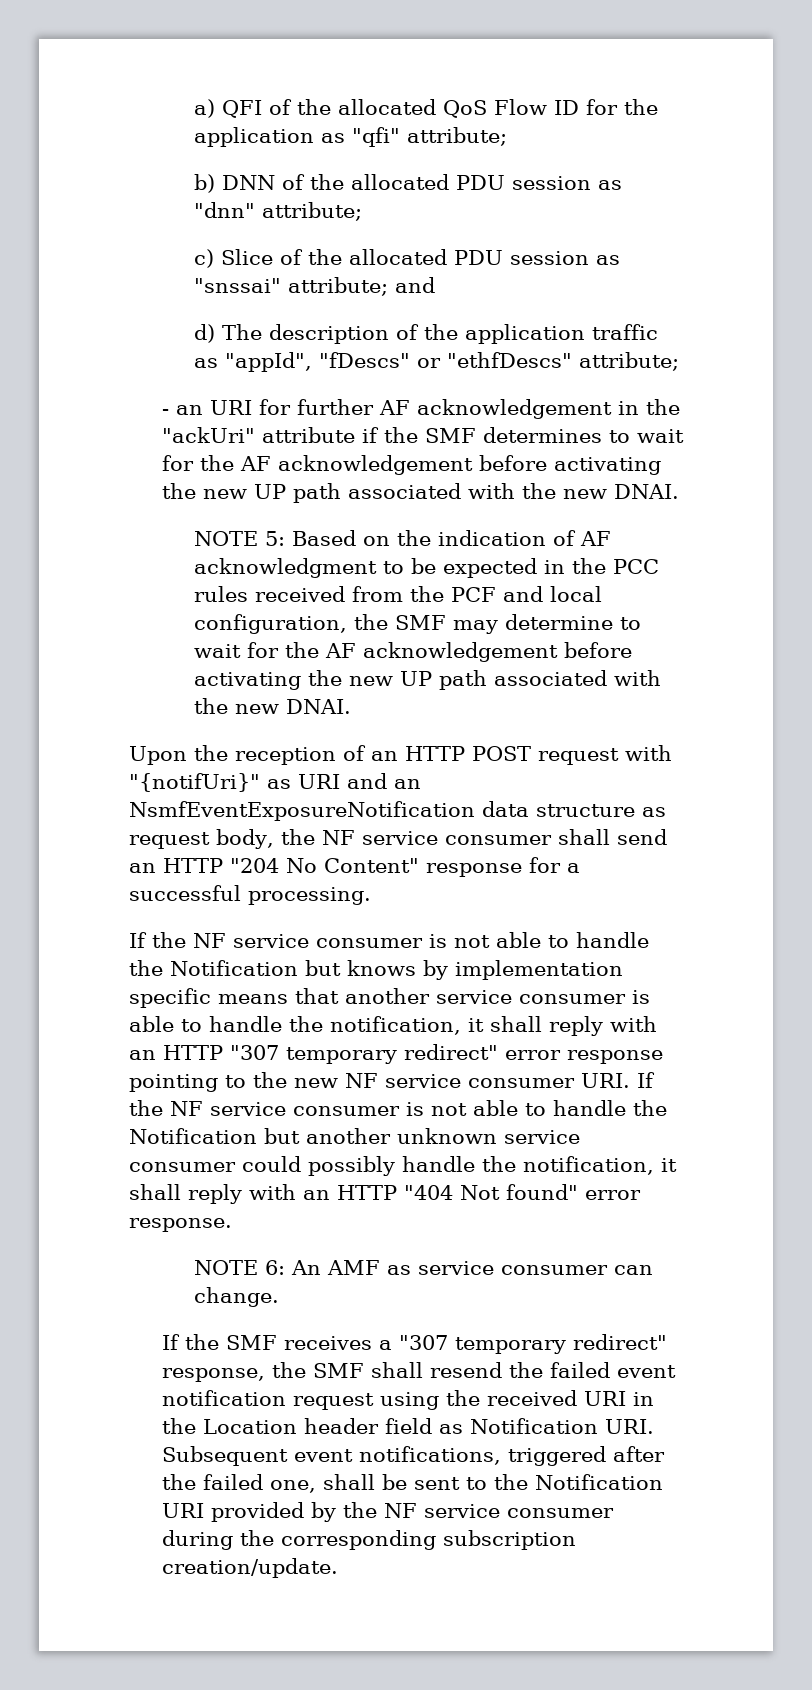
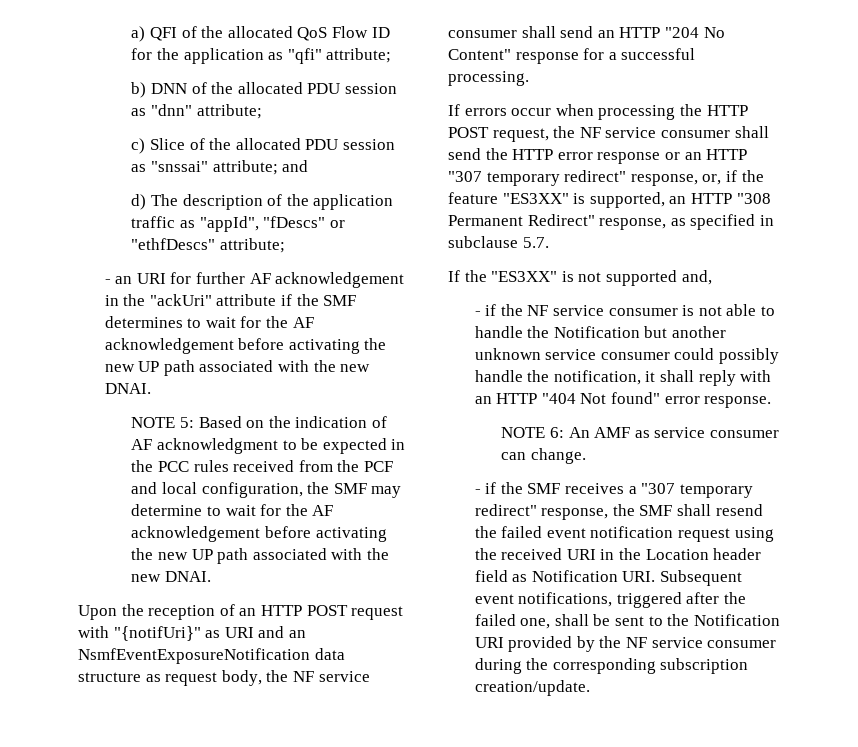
[152,932,649,948] [129,960,623,980] [129,988,650,1008] [129,1016,657,1036] the NF service consumer is not able to handle the Notification but knows by implementation specific means that another service consumer is able to handle the notification, it shall reply with -> [464,104,748,120] [448,126,769,142] [448,148,680,164] errors occur when processing the HTTP POST request, the NF service consumer shall send the HTTP error response or
[505,1050,663,1064] [129,1072,655,1092] error response pointing to the new NF service consumer URI. If -> [630,170,764,186] [448,192,771,208] [448,214,774,230] [448,236,549,248] [448,270,712,286] [474,304,497,316] response, or, if the feature "ES3XX" is supported, an HTTP "308 Permanent Redirect" response, as specified in subclause 5.7. // If the "ES3XX" is not supported and, // - if
[161,1334,180,1350] If -> [474,482,497,494] - if

